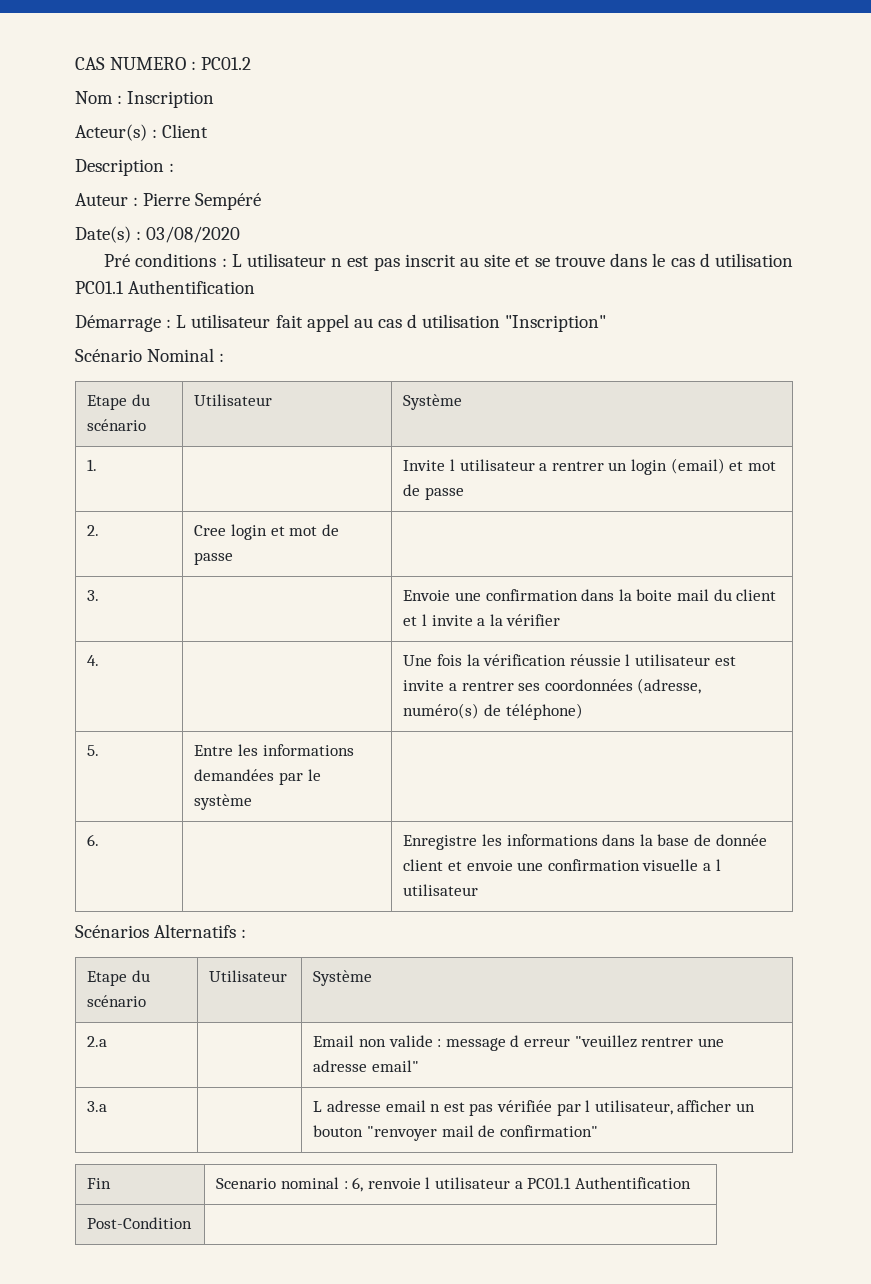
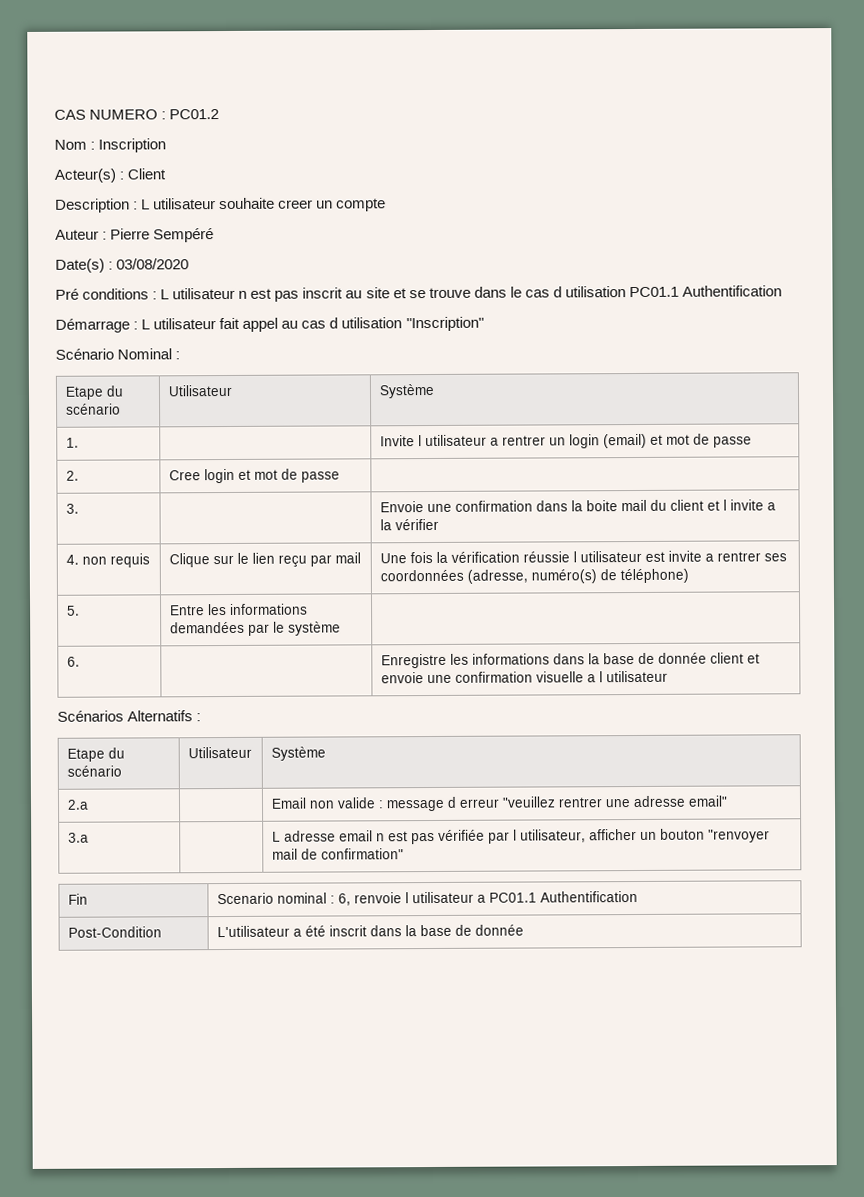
(175, 167) none -> [141,197,387,212] L utilisateur souhaite creer un compte
(100, 660) | -> [81,553,150,568] [168,552,361,568] non requis | Clique sur le lien reçu par mail
(193, 1223) none -> [216,924,524,938] L'utilisateur a été inscrit dans la base de donnée

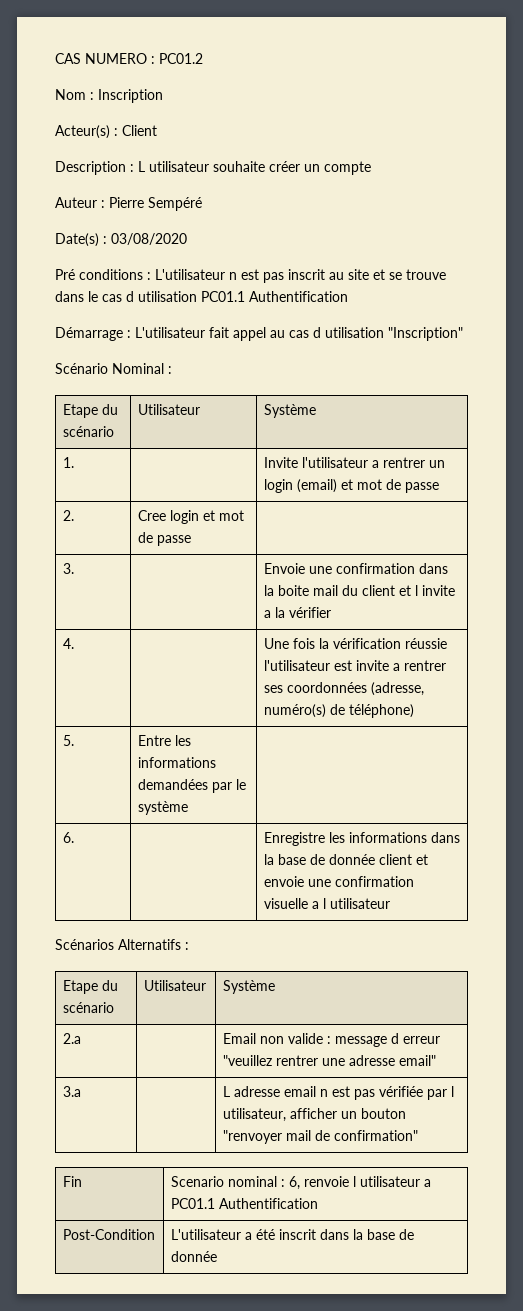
[278,199,314,209] creer -> [269,161,300,172] créer
[160,287,236,300] L utilisateur -> [155,269,225,280] L'utilisateur
[141,318,217,330] L utilisateur -> [135,327,205,338] L'utilisateur
[417,434,487,447] l utilisateur -> [301,457,368,468] l'utilisateur
[81,553,150,568] [168,552,361,568] non requis | Clique sur le lien reçu par mail -> (74, 643) |
[572,550,642,563] l utilisateur -> [263,660,330,671] l'utilisateur

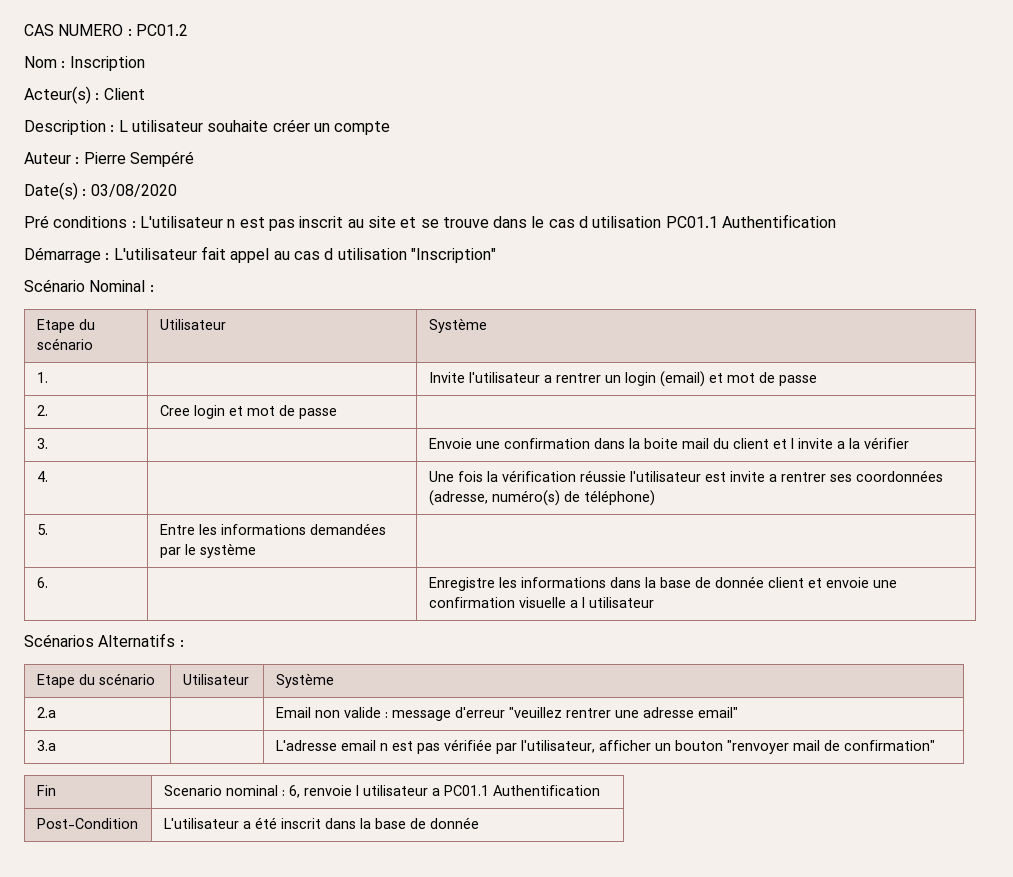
[390,1033,440,1044] d erreur -> [454,707,505,718] d'erreur
[222,1086,280,1097] L adresse -> [275,740,337,751] L'adresse
[450,1086,454,1097] [222,1108,286,1122] l utilisateur, -> [520,740,595,753] l'utilisateur,

